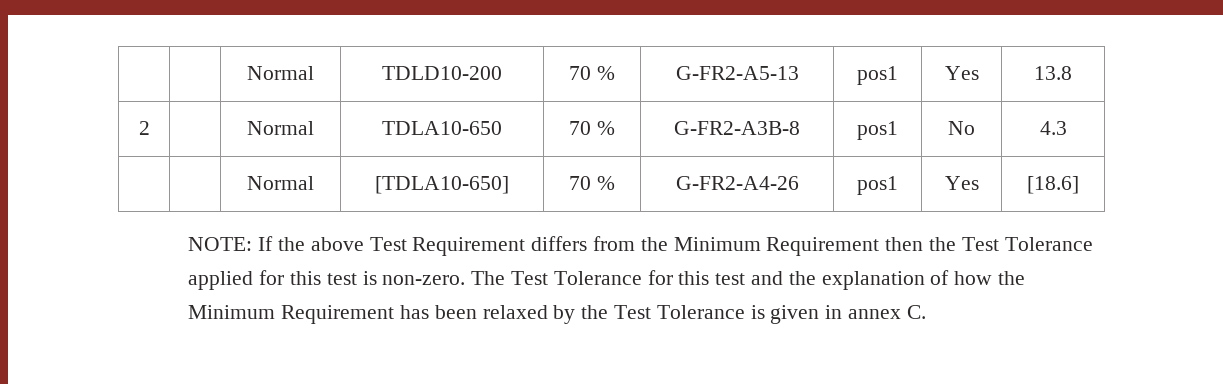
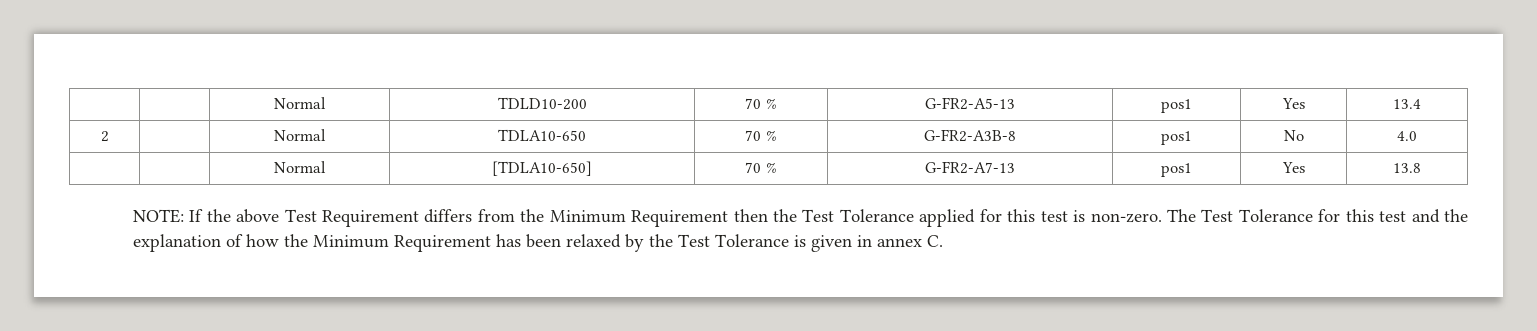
[1034,66,1072,80] 13.8 -> [1393,99,1421,109] 13.4
[1039,121,1067,135] 4.3 -> [1397,131,1417,141] 4.0
[675,176,799,190] [857,176,898,195] [944,176,979,190] [1027,176,1079,194] G-FR2-A4-26 | pos1 | Yes | [18.6] -> [925,161,1015,174] [1161,163,1192,177] [1281,162,1305,173] [1393,163,1421,173] G-FR2-A7-13 | pos1 | Yes | 13.8

